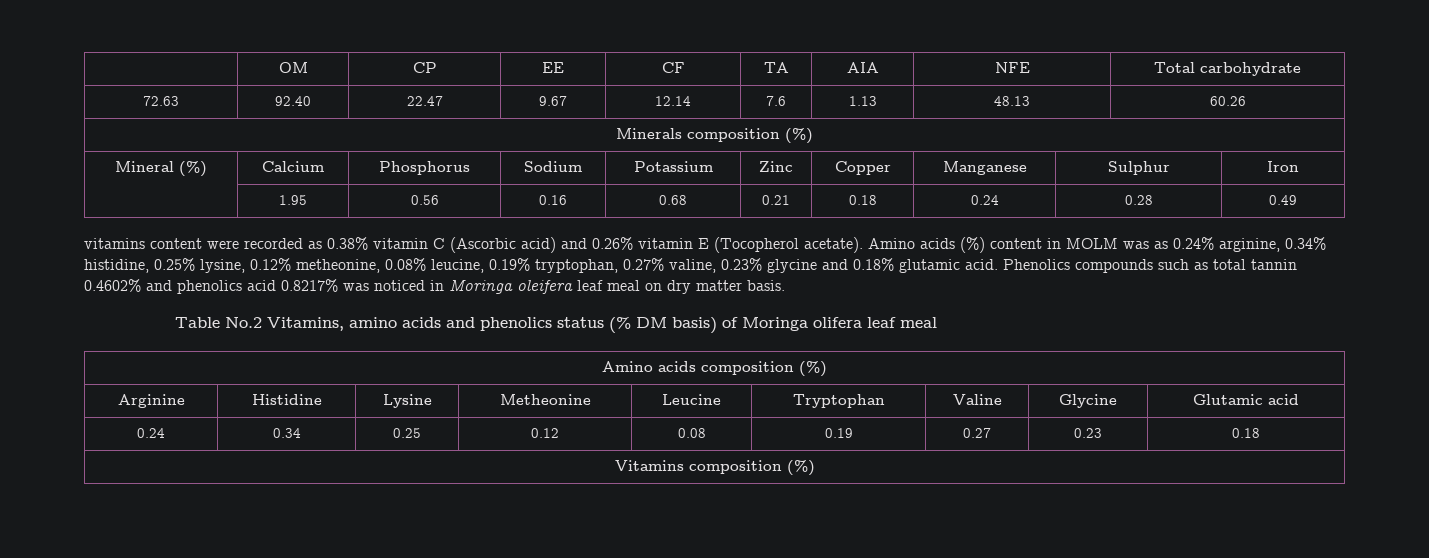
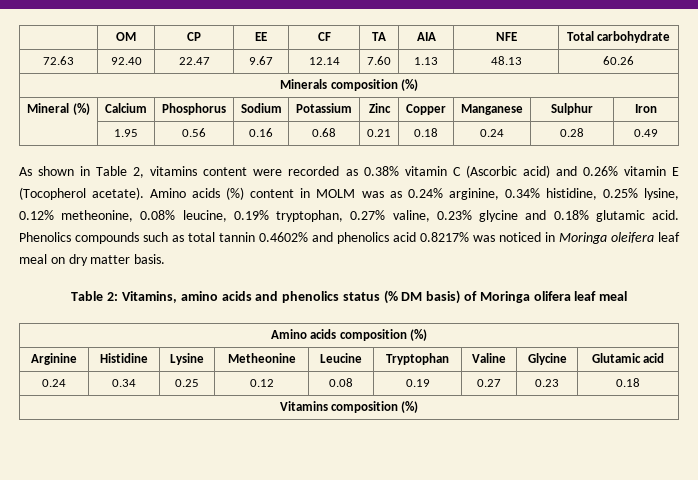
[766,96,786,106] 7.6 -> [367,56,391,65] 7.60
(1297, 200) none -> [19,166,145,178] As shown in Table 2,
[225,317,263,328] No.2 -> [107,292,119,301] 2:

